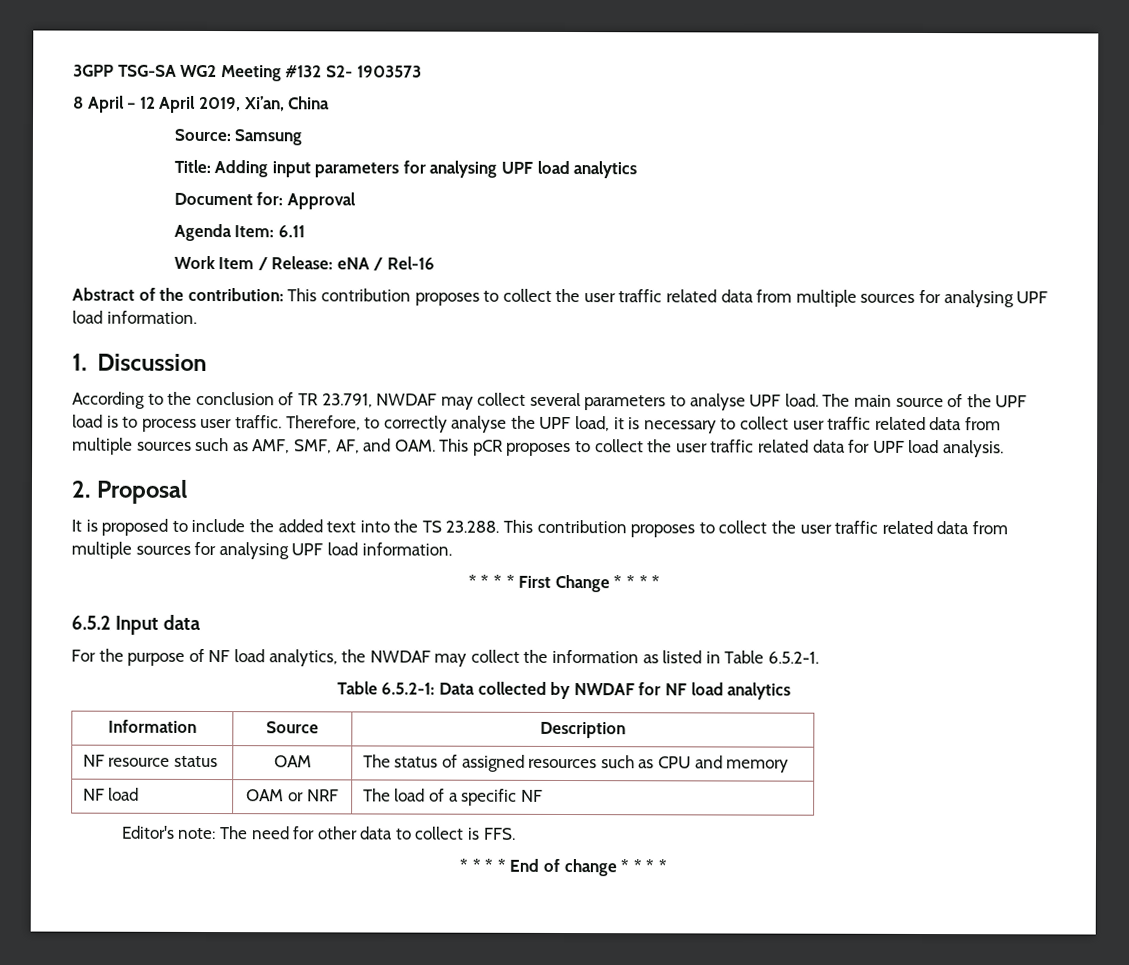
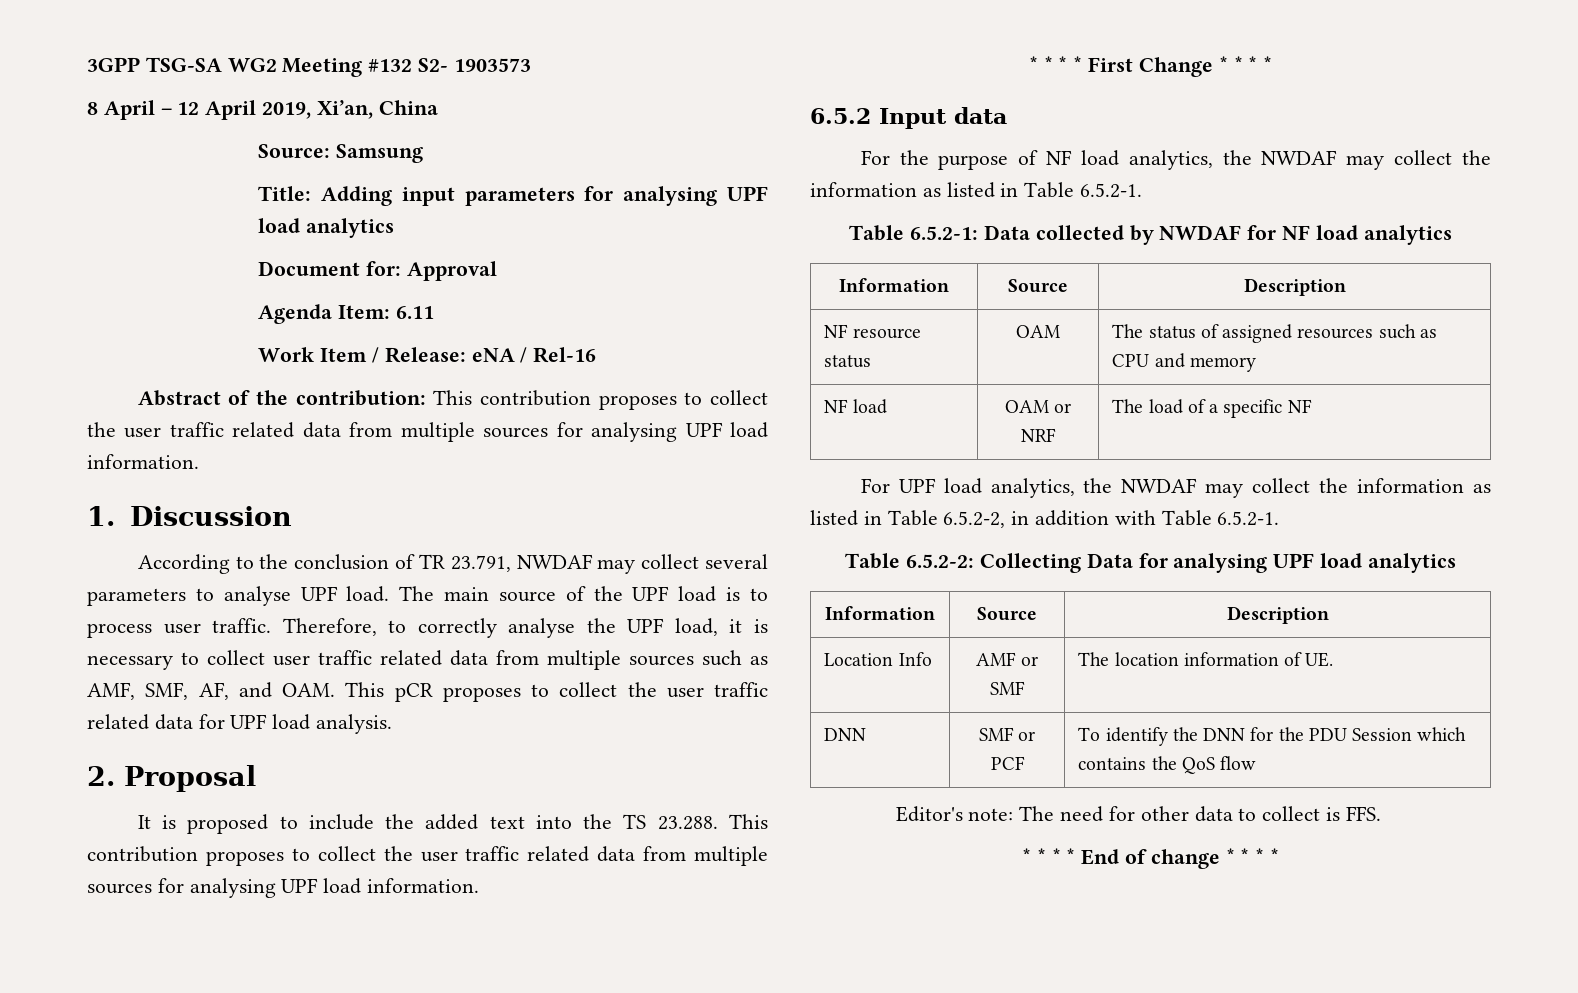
(543, 795) none -> [860,478,1491,498] [810,510,1280,528] [845,553,1456,573] [825,606,935,620] [977,607,1037,621] [1226,606,1329,624] [824,652,932,666] [976,652,1038,666] [990,681,1025,695] [1078,652,1334,667] [824,728,867,741] [978,727,1036,741] [990,756,1025,770] [1078,727,1467,746] [1078,756,1257,774] // For UPF load analytics, the NWDAF may collect the information as listed in Table 6.5.2-2, in addition with Table 6.5.2-1. // Table 6.5.2-2: Collecting Data for analysing UPF load analytics // Information | Source | Description // Location Info | AMF or SMF | The location information of UE. // DNN | SMF or PCF | To identify the DNN for the PDU Session which contains the QoS flow

